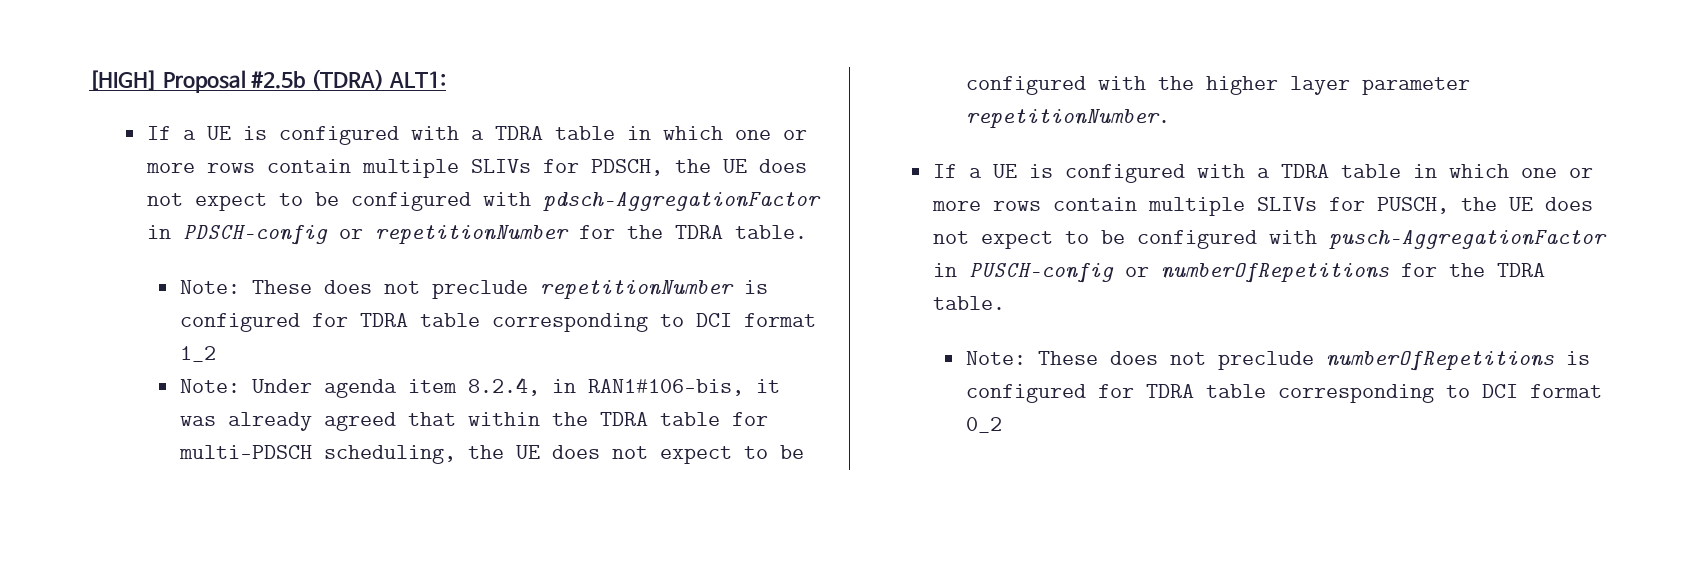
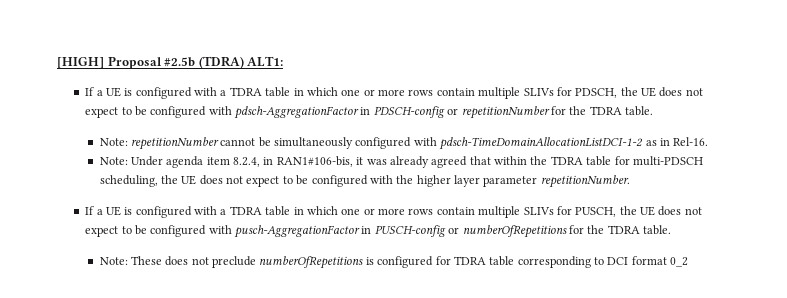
[252,280,769,299] [180,313,817,332] [180,346,217,362] These does not preclude repetitionNumber is configured for TDRA table corresponding to DCI format 1_2 -> [130,137,709,150] repetitionNumber cannot be simultaneously configured with pdsch-TimeDomainAllocationListDCI-1-2 as in Rel-16.

